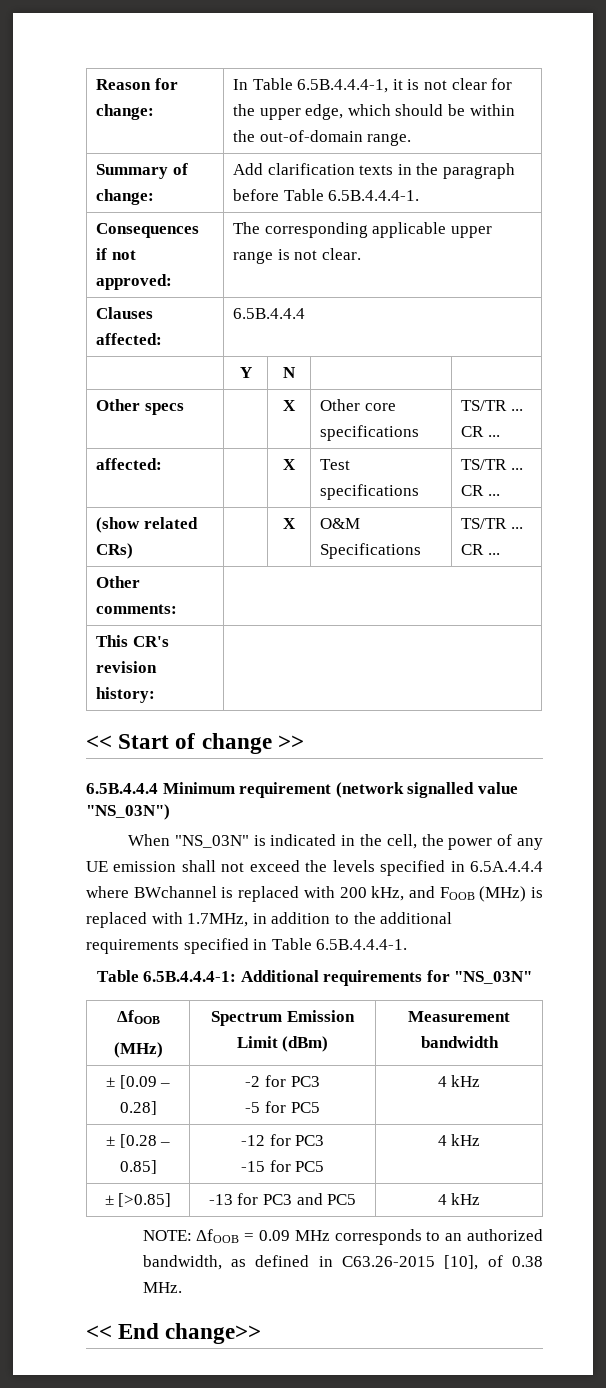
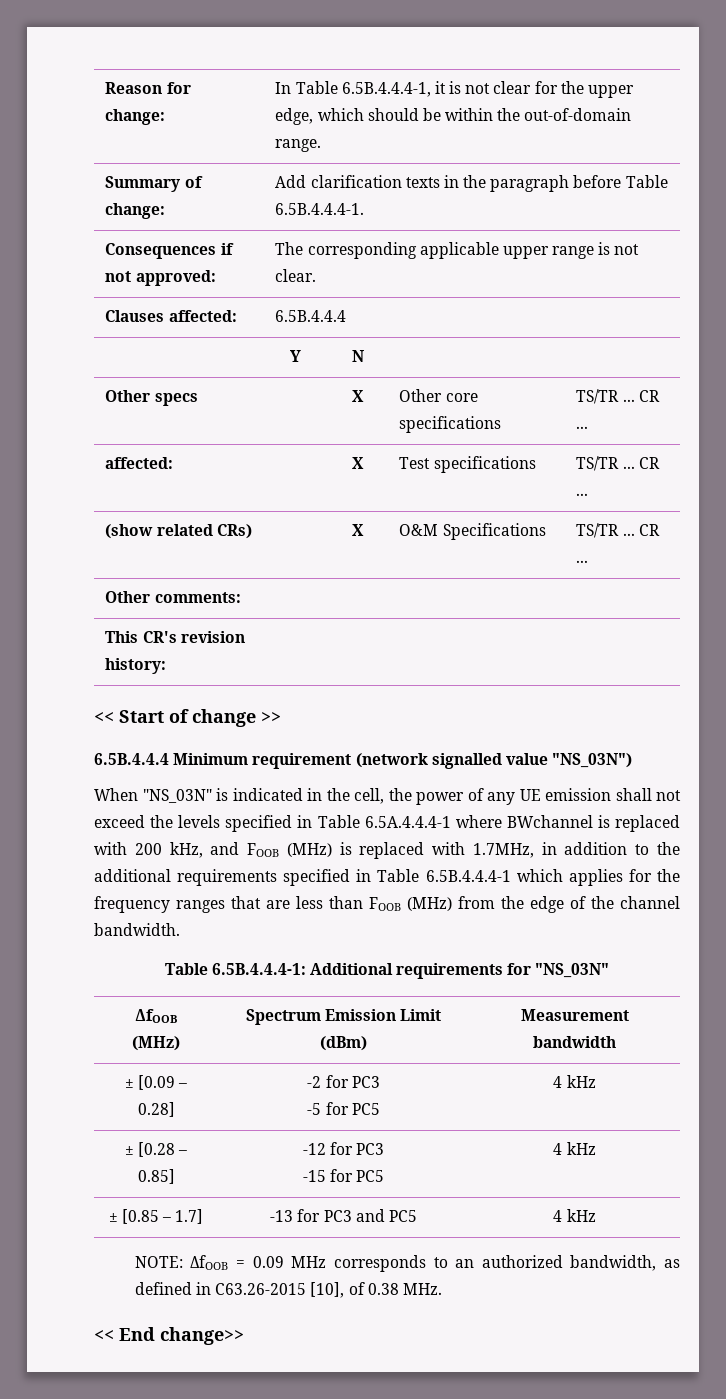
[470,861,544,872] 6.5A.4.4.4 -> [317,815,451,828] Table 6.5A.4.4.4-1
[316,939,408,950] 6.5B.4.4.4-1. -> [425,869,681,886] [94,896,680,913] [94,923,180,936] 6.5B.4.4.4-1 which applies for the frequency ranges that are less than FOOB (MHz) from the edge of the channel bandwidth.
[118,1193,172,1207] [>0.85] -> [121,1209,204,1224] [0.85 – 1.7]

